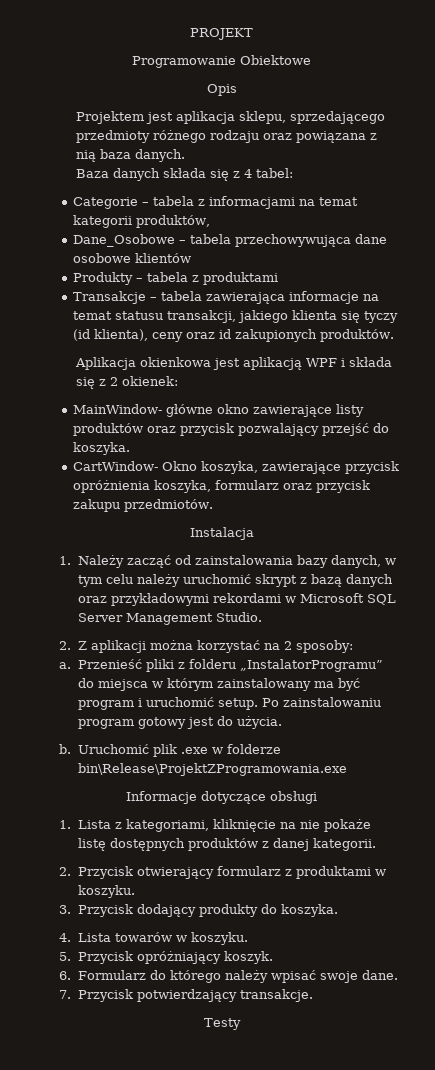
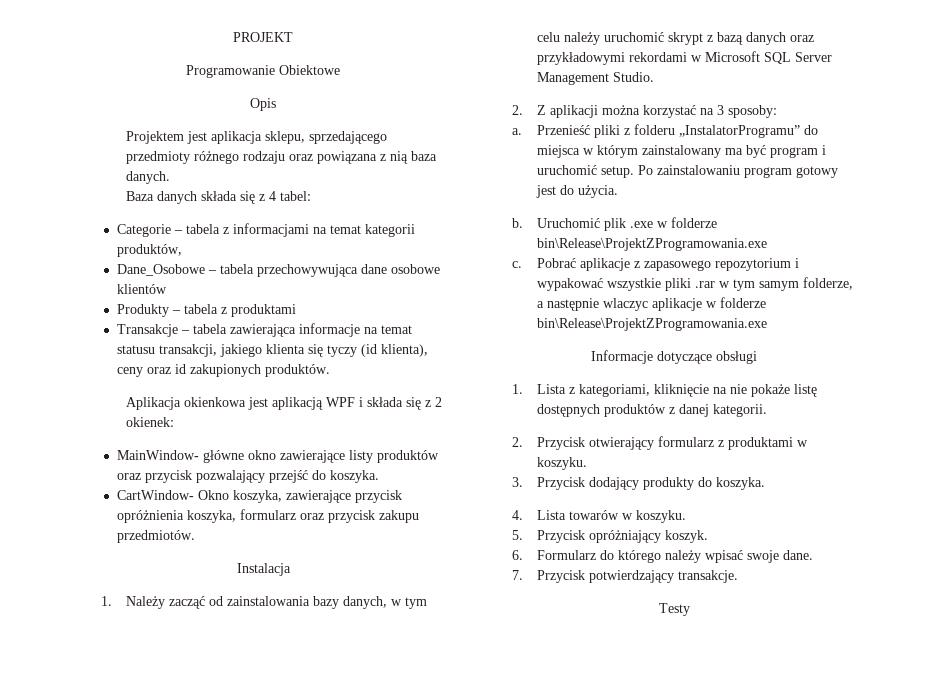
[283,641,292,650] 2 -> [716,105,724,115] 3
(347, 769) none -> [512,258,799,271] [536,277,853,291] [536,297,766,311] [536,318,767,331] // c. Pobrać aplikacje z zapasowego repozytorium i wypakować wszystkie pliki .rar w tym samym folderze, a następnie wlaczyc aplikacje w folderze bin\Release\ProjektZProgramowania.exe

